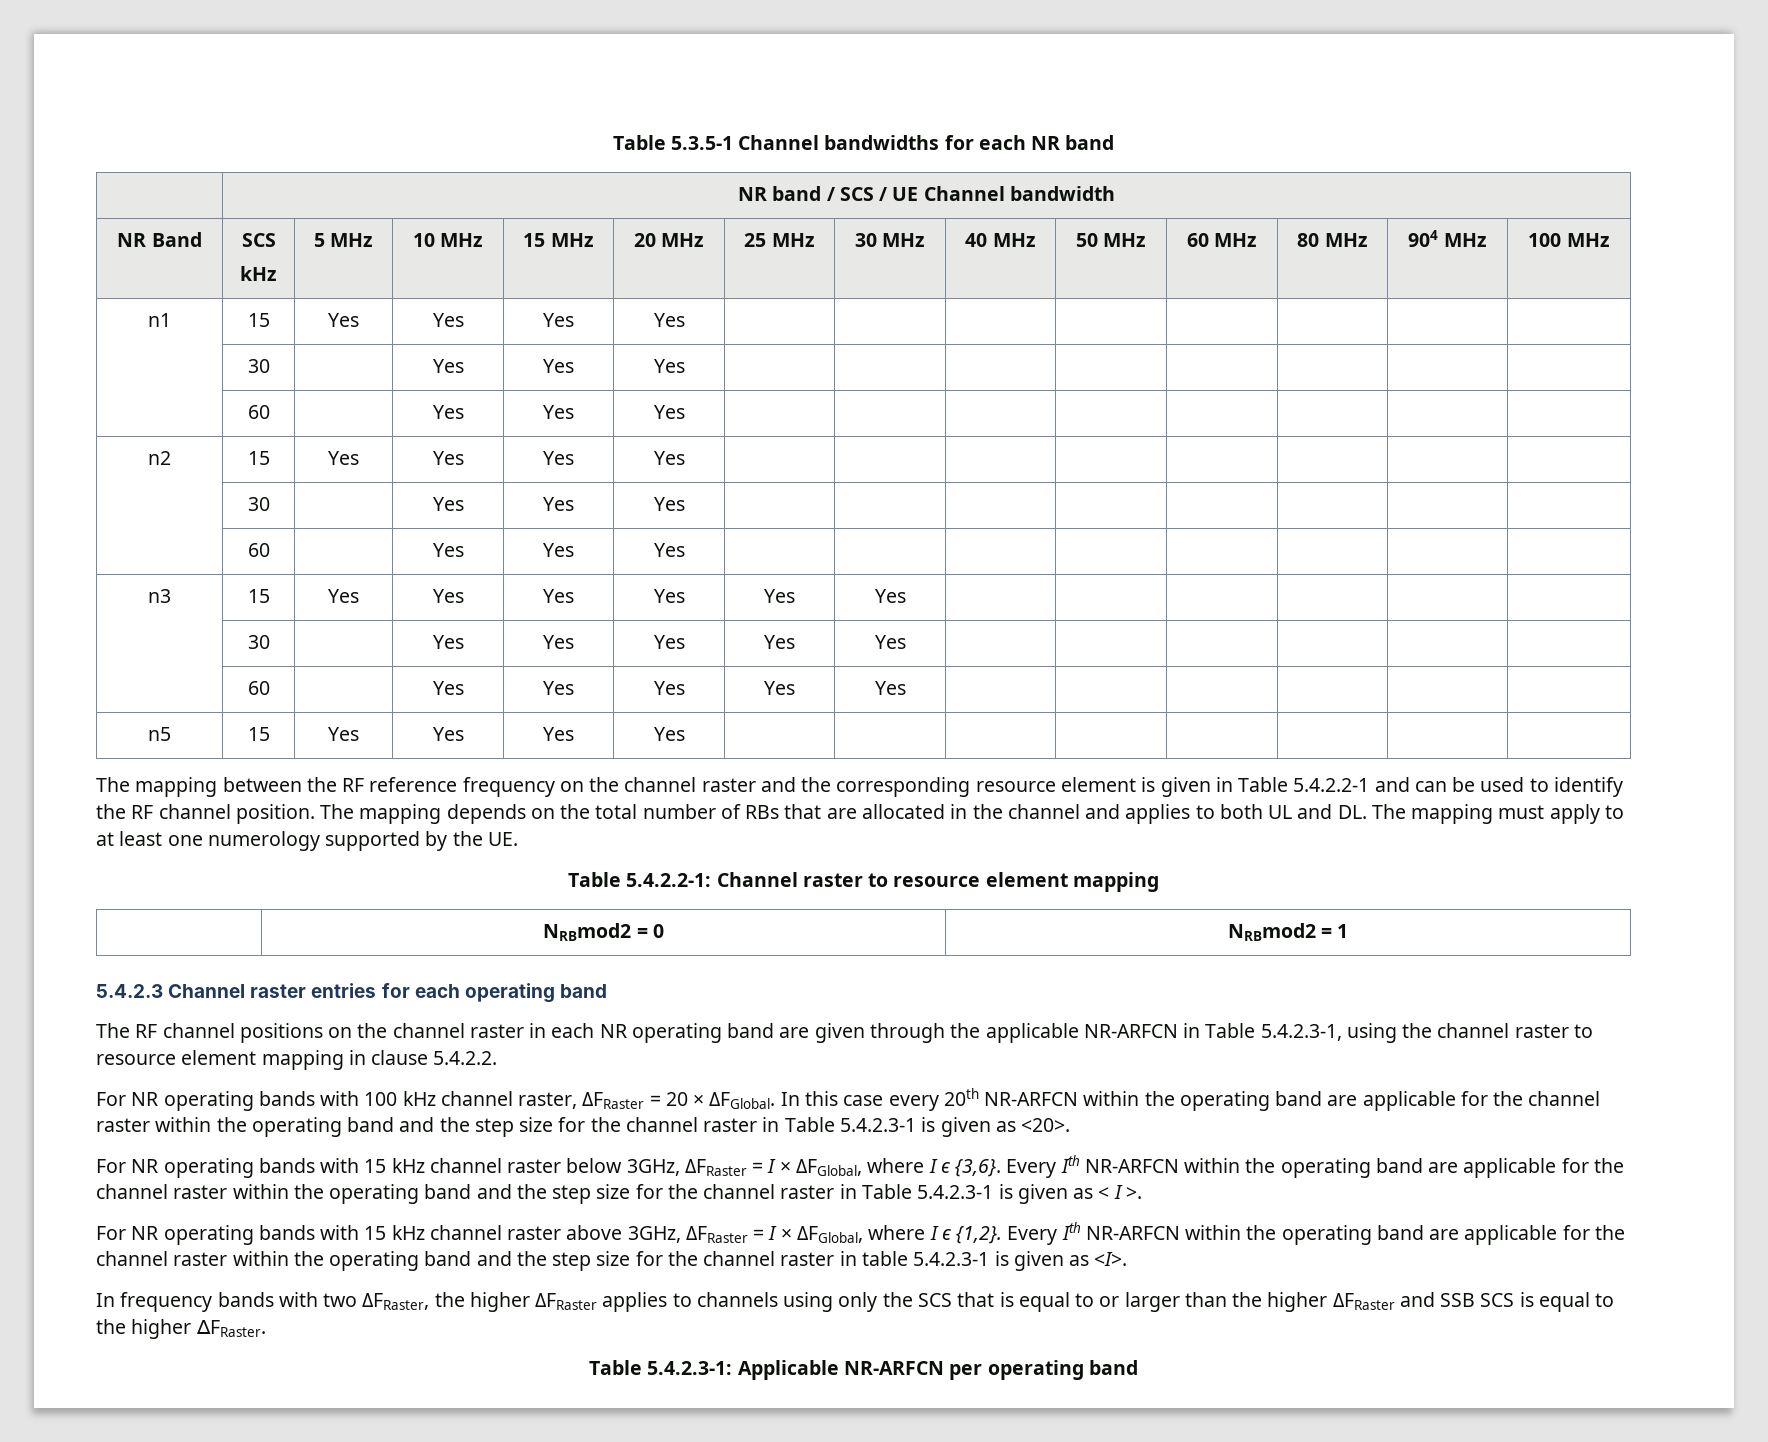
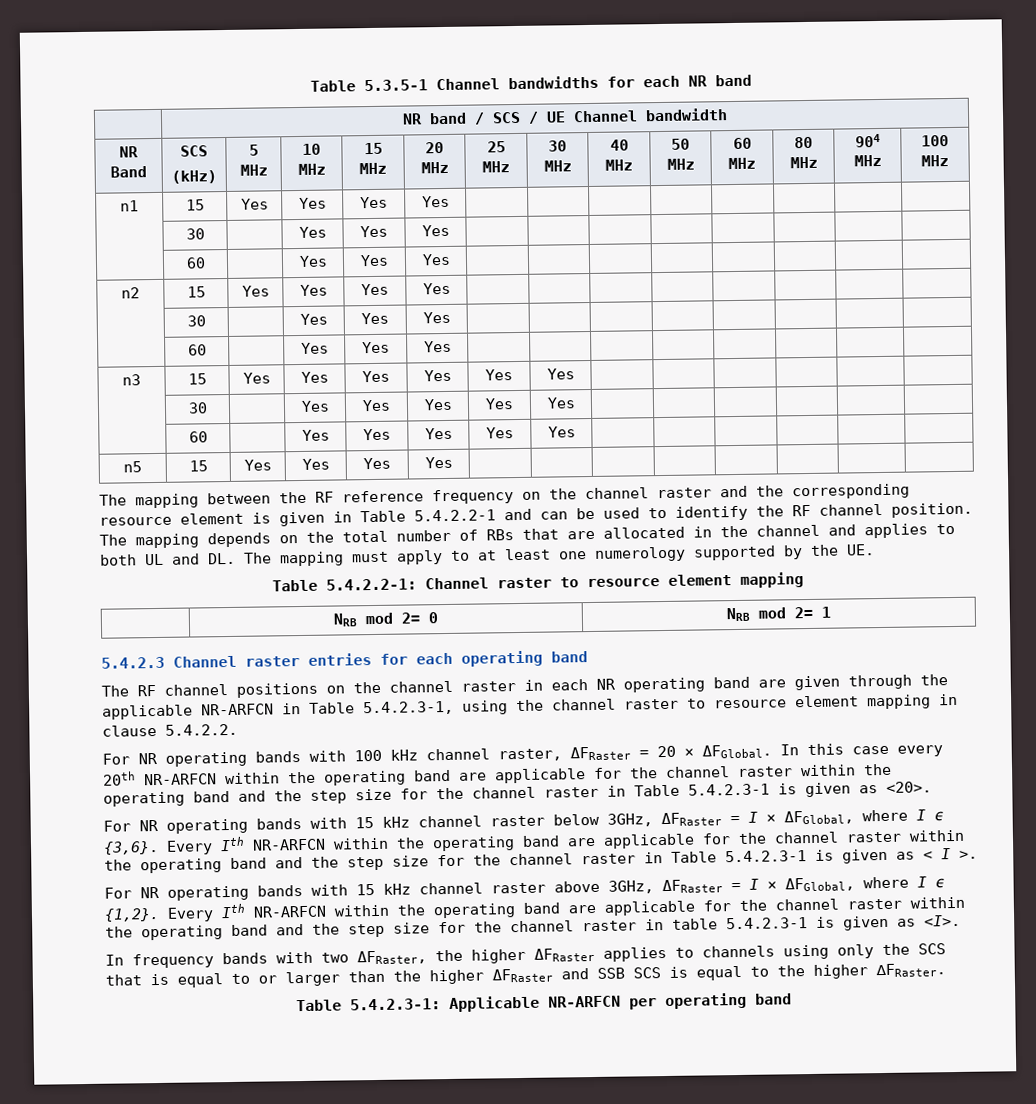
[240,266,277,281] kHz -> [171,170,217,184] (kHz)
[543,923,664,941] [1227,923,1332,941] NRBmod2 = 0 | NRBmod2 = -> [333,612,438,627] [726,606,813,622] NRB mod 2= 0 | NRB mod 2=

